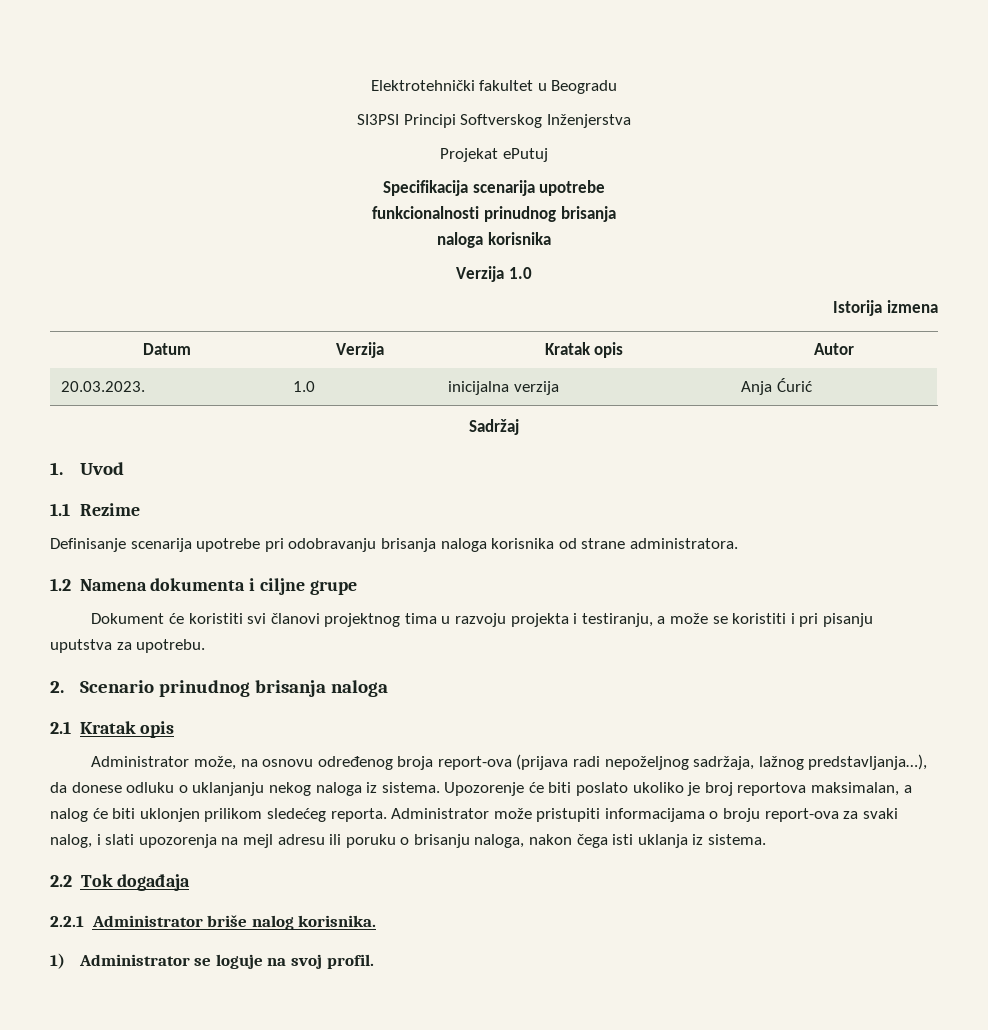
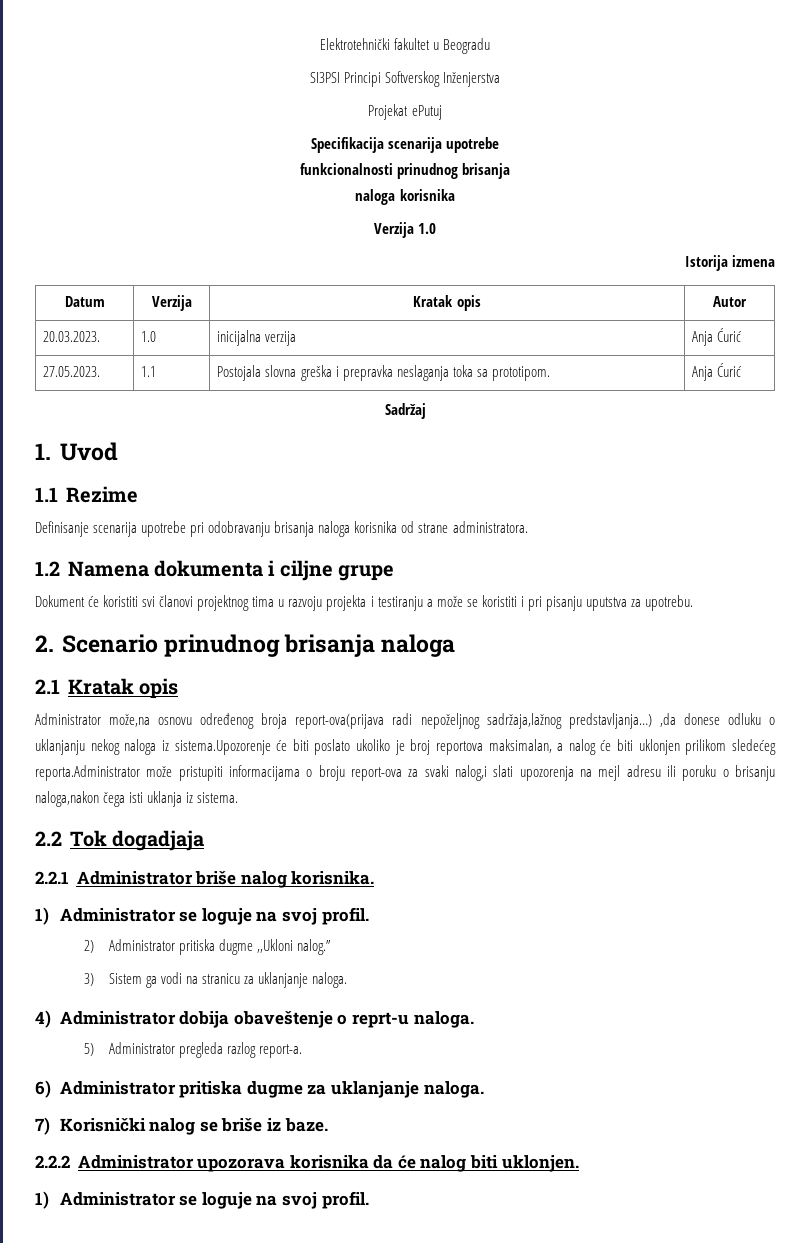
(812, 385) none -> [43,366,101,377] [141,366,157,377] [217,365,550,381] [692,363,742,381] // 27.05.2023. | 1.1 | Postojala slovna greška i prepravka neslaganja toka sa prototipom. | Anja Ćurić
[581,613,653,627] testiranju, -> [377,596,423,611] testiranju
[193,756,258,770] može, na -> [109,714,151,727] može,na
[437,754,928,770] [50,782,67,793] report-ova (prijava radi nepoželjnog sadržaja, lažnog predstavljanja…), da -> [295,713,676,729] report-ova(prijava radi nepoželjnog sadržaja,lažnog predstavljanja…) ,da
[381,782,525,796] sistema. Upozorenje -> [174,740,271,755] sistema.Upozorenje
[330,808,490,822] reporta. Administrator -> [35,765,140,781] reporta.Administrator
[50,834,101,848] nalog, i -> [454,765,487,781] nalog,i
[474,834,573,848] naloga, nakon -> [35,791,99,807] naloga,nakon
[117,874,191,891] događaja -> [111,830,204,851] dogadjaja
(374, 961) none -> [84,939,332,955] [84,972,348,988] [35,1010,474,1028] [84,1042,302,1058] [35,1080,484,1098] [35,1117,328,1135] [35,1155,579,1172] [35,1191,369,1209] // 2) Administrator pritiska dugme ,,Ukloni nalog.” // 3) Sistem ga vodi na stranicu za uklanjanje naloga. // 4) Administrator dobija obaveštenje o reprt-u naloga. // 5) Administrator pregleda razlog report-a. // 6) Administrator pritiska dugme za uklanjanje naloga. // 7) Korisnički nalog se briše iz baze. // 2.2.2 Administrator upozorava korisnika da će nalog biti uklonjen. // 1) Administrator se loguje na svoj profil.

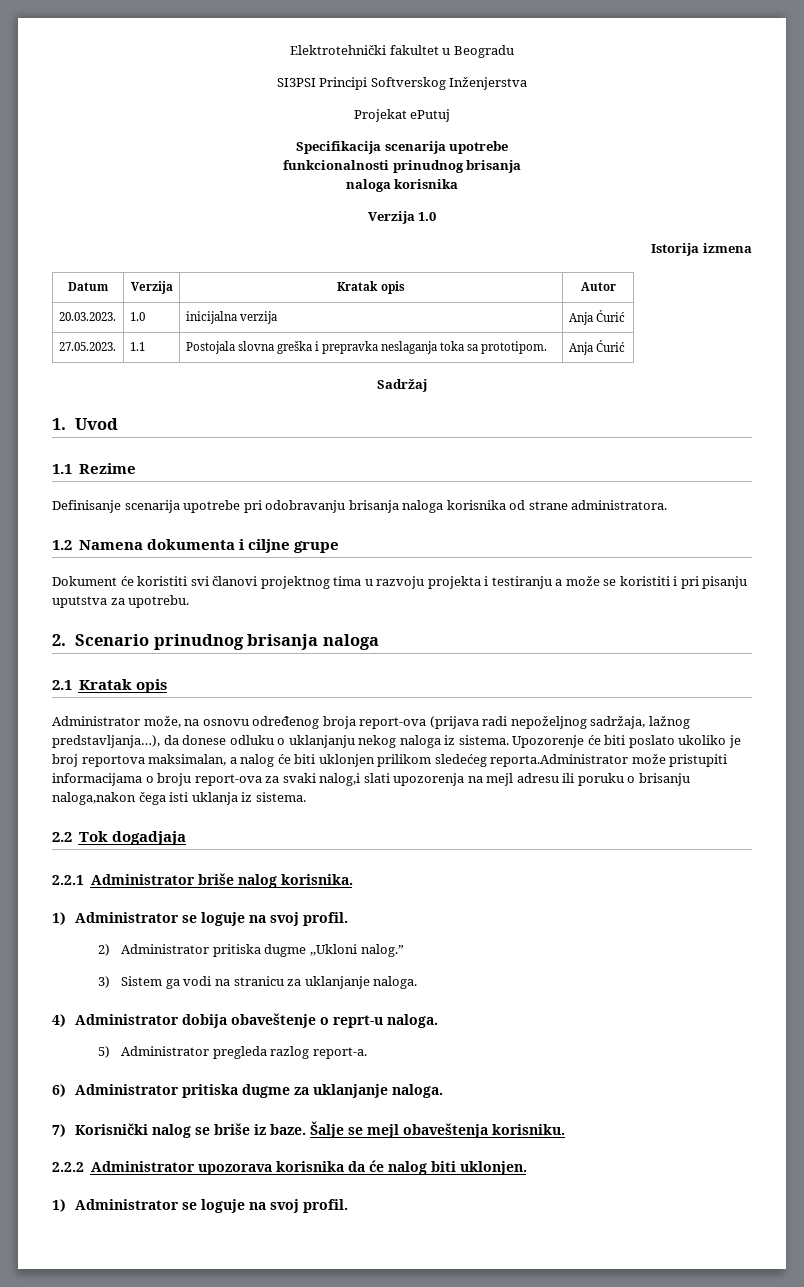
[109,714,151,727] može,na -> [143,716,200,728] može, na
[295,713,676,729] report-ova(prijava radi nepoželjnog sadržaja,lažnog predstavljanja…) ,da -> [359,716,690,729] [52,735,179,748] report-ova (prijava radi nepoželjnog sadržaja, lažnog predstavljanja…), da
[174,740,271,755] sistema.Upozorenje -> [458,735,585,748] sistema. Upozorenje
(328, 1125) none -> [310,1121,566,1138] Šalje se mejl obaveštenja korisniku.

